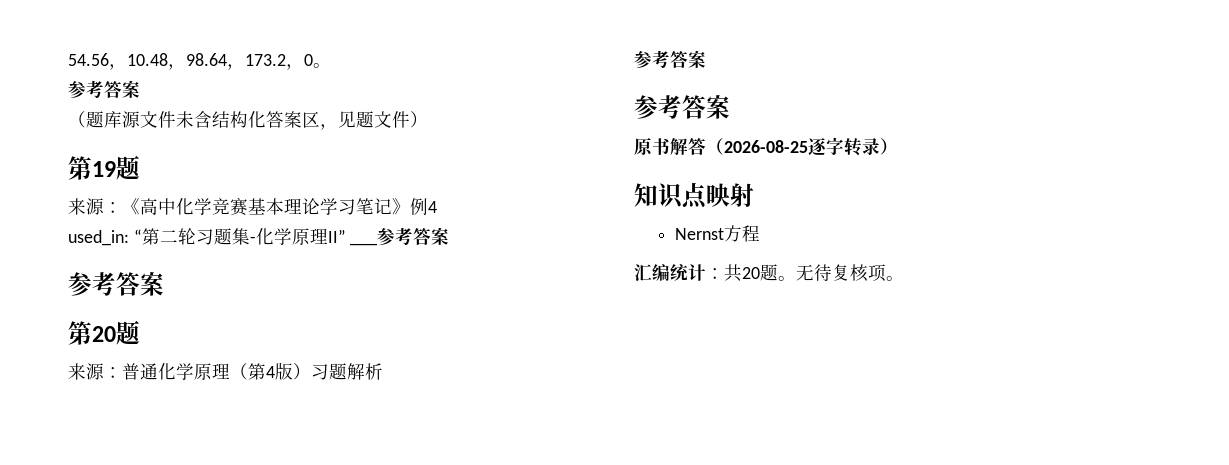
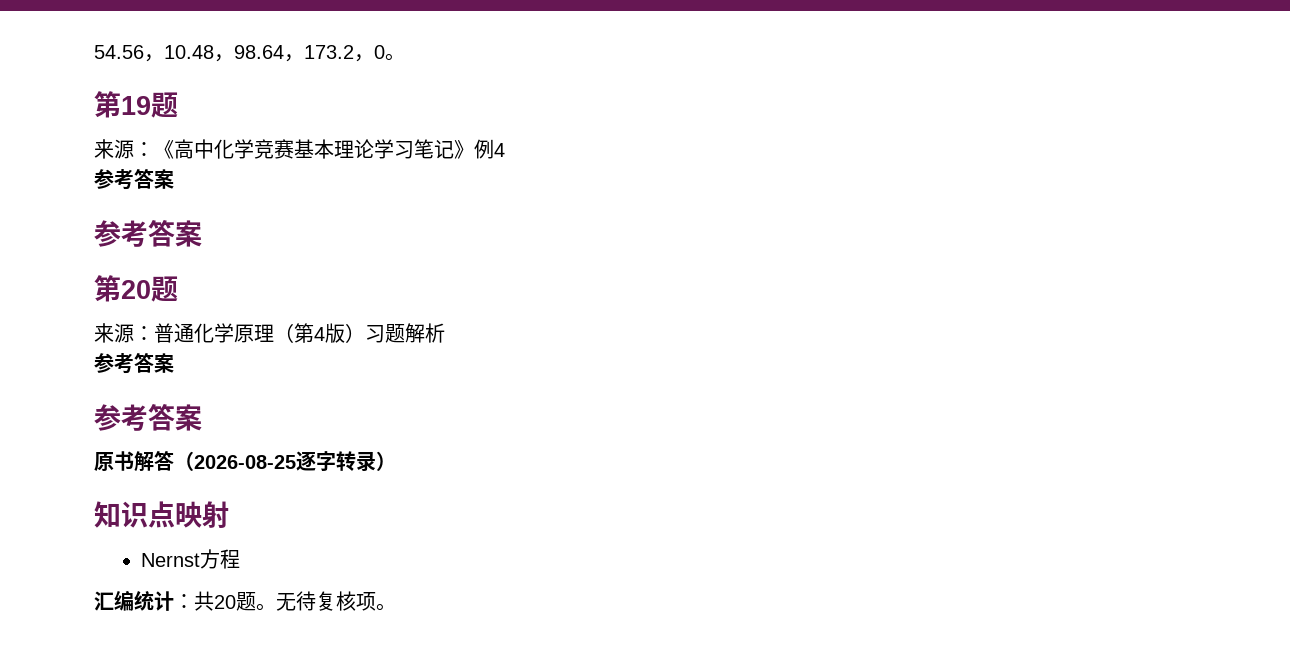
[68,80,140,98] [68,111,428,130] // 参考答案 // （题库源文件未含结构化答案区，见题文件） -> (405, 57) none
[68,228,346,246] [350,243,378,246] used_in: “第二轮习题集-化学原理II” ___ -> (505, 150) none

